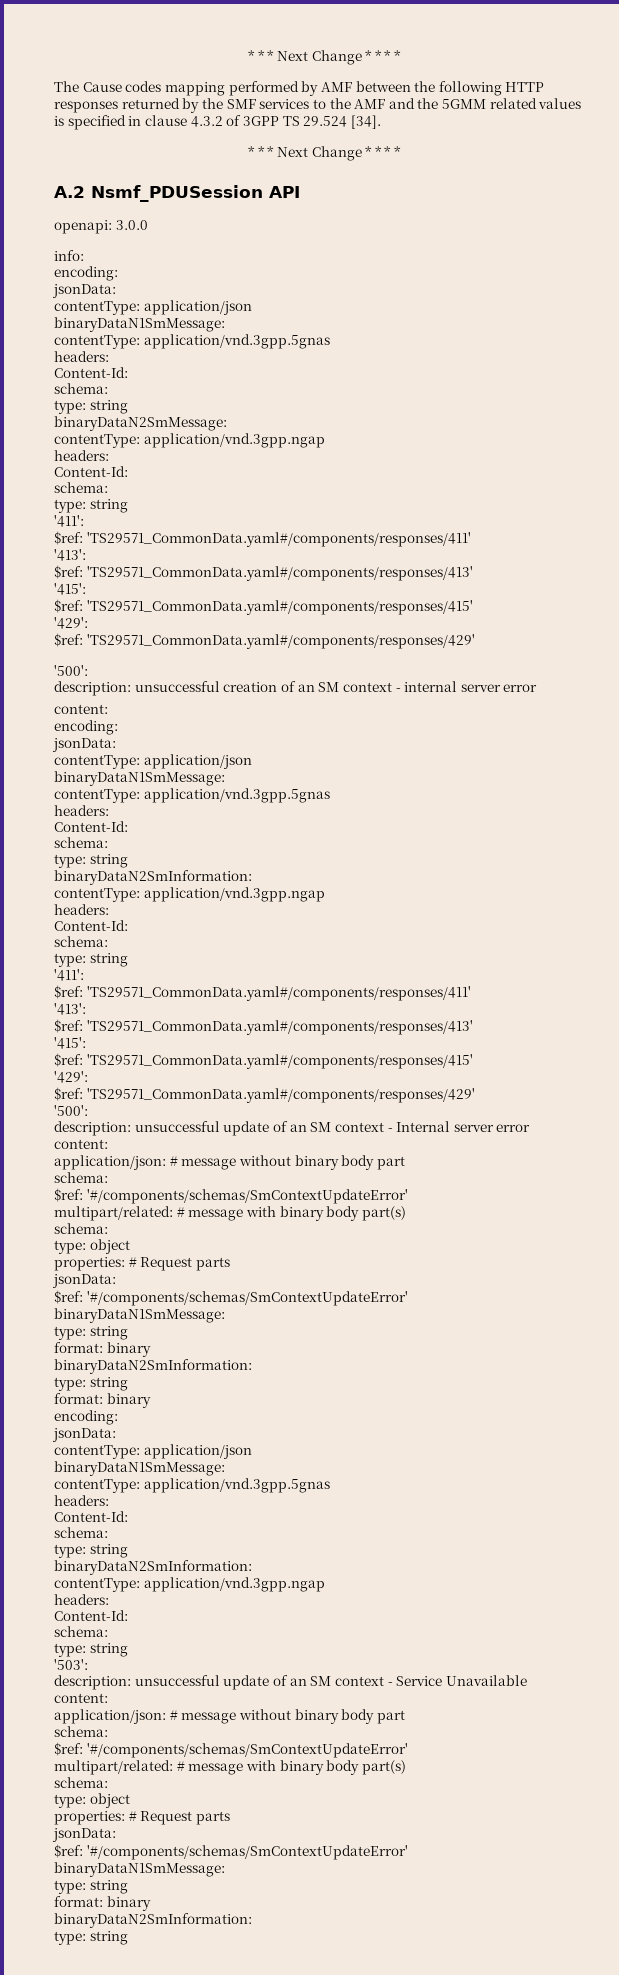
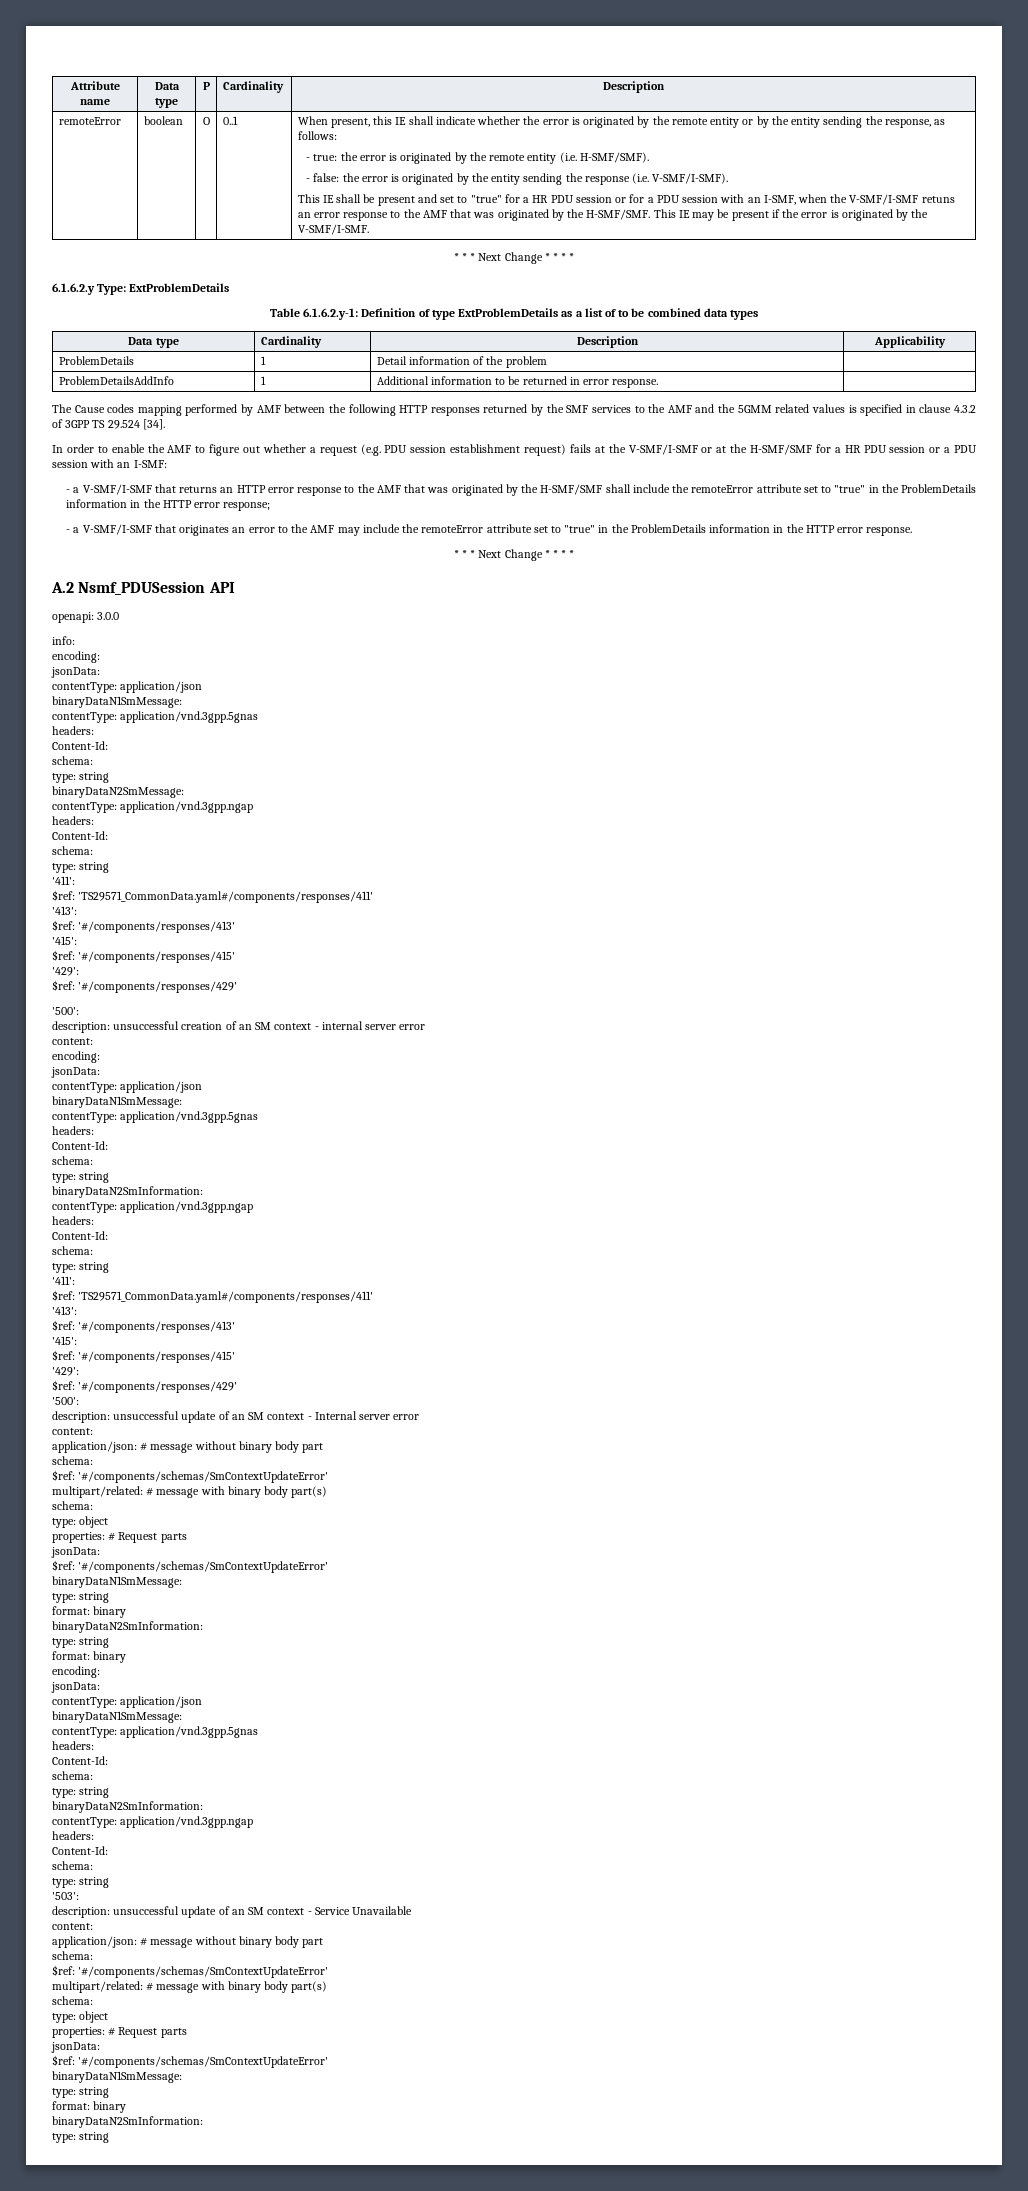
[247,50,402,65] * * * Next Change * * * * -> [69,81,120,90] [80,99,110,105] [154,82,180,90] [155,98,178,108] [202,82,210,90] [222,81,284,93] [603,81,666,93] [58,117,121,125] [143,116,183,125] [202,117,210,125] [222,116,238,125] [297,116,945,128] [297,131,337,140] [306,152,649,164] [306,173,729,185] [297,194,955,206] [297,209,929,221] [297,224,369,235] [453,252,575,264] [52,283,230,295] [269,308,759,320] [128,337,179,348] [260,336,322,348] [576,336,639,348] [873,336,946,348] [58,356,134,365] [260,356,266,365] [376,356,547,368] [58,376,174,385] [260,376,266,385] [376,376,659,388] Attribute name | Data type | P | Cardinality | Description // remoteError | boolean | O | 0..1 | When present, this IE shall indicate whether the error is originated by the remote entity or by the entity sending the response, as follows: // - true: the error is originated by the remote entity (i.e. H-SMF/SMF). // - false: the error is originated by the entity sending the response (i.e. V-SMF/I-SMF). // This IE shall be present and set to "true" for a HR PDU session or for a PDU session with an I-SMF, when the V-SMF/I-SMF retuns an error response to the AMF that was originated by the H-SMF/SMF. This IE may be present if the error is originated by the V-SMF/I-SMF. // * * * Next Change * * * * // 6.1.6.2.y Type: ExtProblemDetails // Table 6.1.6.2.y-1: Definition of type ExtProblemDetails as a list of to be combined data types // Data type | Cardinality | Description | Applicability // ProblemDetails | 1 | Detail information of the problem | // ProblemDetailsAddInfo | 1 | Additional information to be returned in error response. |
(381, 122) none -> [52,444,977,456] [52,459,167,468] [66,484,976,496] [66,499,271,511] [66,524,913,536] // In order to enable the AMF to figure out whether a request (e.g. PDU session establishment request) fails at the V-SMF/I-SMF or at the H-SMF/SMF for a HR PDU session or a PDU session with an I-SMF: // - a V-SMF/I-SMF that returns an HTTP error response to the AMF that was originated by the H-SMF/SMF shall include the remoteError attribute set to "true" in the ProblemDetails information in the HTTP error response; // - a V-SMF/I-SMF that originates an error to the AMF may include the remoteError attribute set to "true" in the ProblemDetails information in the HTTP error response.
[86,566,473,581] [54,583,86,595] [54,599,473,615] [54,617,88,629] [54,633,475,649] 'TS29571_CommonData.yaml#/components/responses/413' // '415': // $ref: 'TS29571_CommonData.yaml#/components/responses/415' // '429': // $ref: 'TS29571_CommonData.yaml#/components/responses/429' -> [78,921,236,933] [52,936,77,945] [52,950,236,963] [52,967,79,976] [52,980,238,993] '#/components/responses/413' // '415': // $ref: '#/components/responses/415' // '429': // $ref: '#/components/responses/429'
[86,1020,473,1035] [54,1037,86,1049] [54,1053,473,1069] [54,1071,88,1083] [54,1087,475,1103] 'TS29571_CommonData.yaml#/components/responses/413' // '415': // $ref: 'TS29571_CommonData.yaml#/components/responses/415' // '429': // $ref: 'TS29571_CommonData.yaml#/components/responses/429' -> [78,1321,236,1333] [52,1336,77,1345] [52,1350,236,1363] [52,1367,79,1376] [52,1380,238,1393] '#/components/responses/413' // '415': // $ref: '#/components/responses/415' // '429': // $ref: '#/components/responses/429'

